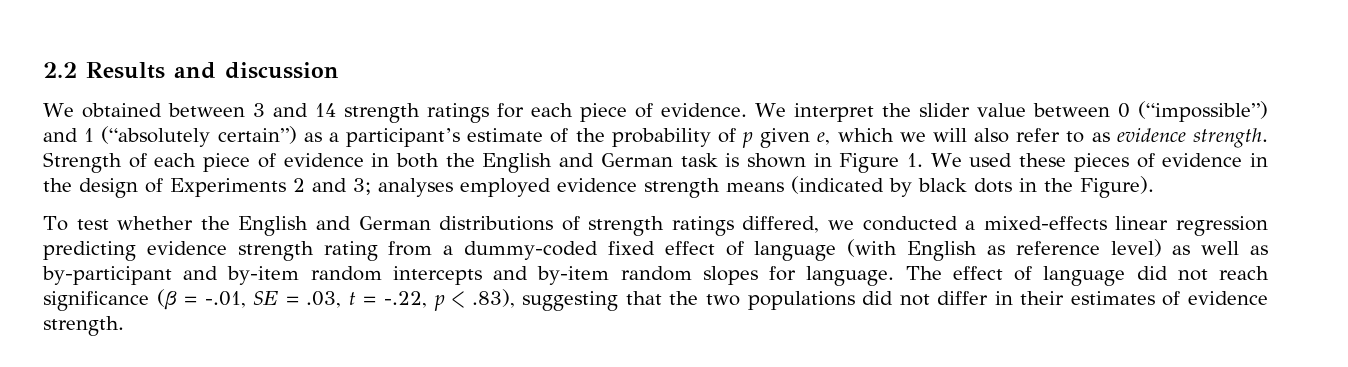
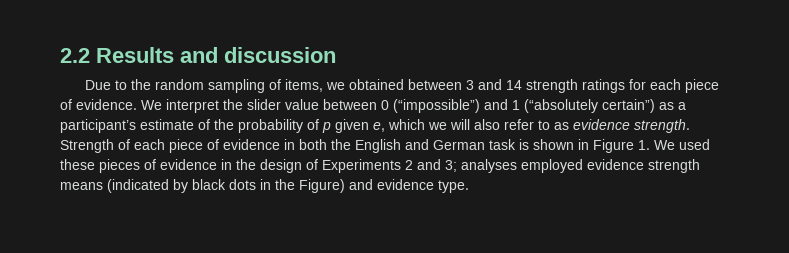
[43,103,74,117] We -> [84,79,345,93] Due to the random sampling of items, we
[1080,176,1154,198] [43,216,1268,236] [43,239,1268,261] [42,266,1270,286] [43,289,1268,311] [43,316,124,336] Figure). // To test whether the English and German distributions of strength ratings differed, we conducted a mixed-effects linear regression predicting evidence strength rating from a dummy-coded fixed effect of language (with English as reference level) as well as by-participant and by-item random intercepts and by-item random slopes for language. The effect of language did not reach significance (β = -.01, SE = .03, t = -.22, p < .83), suggesting that the two populations did not differ in their estimates of evidence strength. -> [299,179,469,193] Figure) and evidence type.

